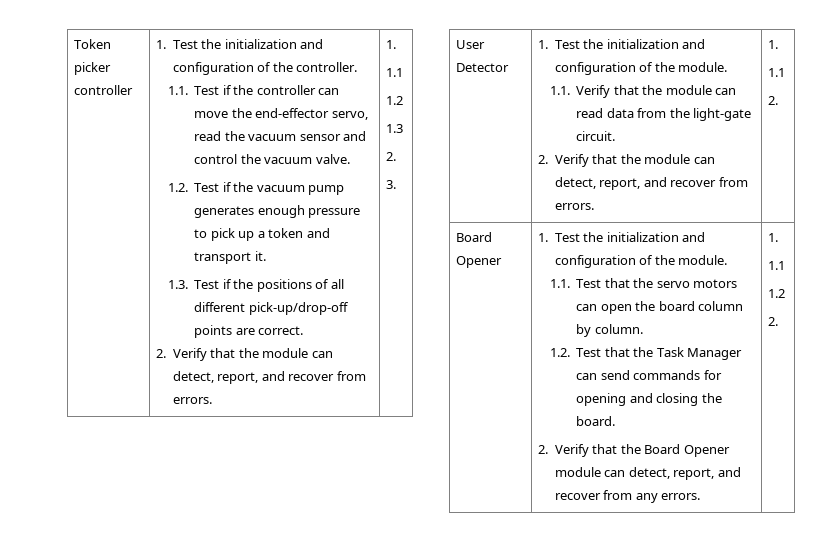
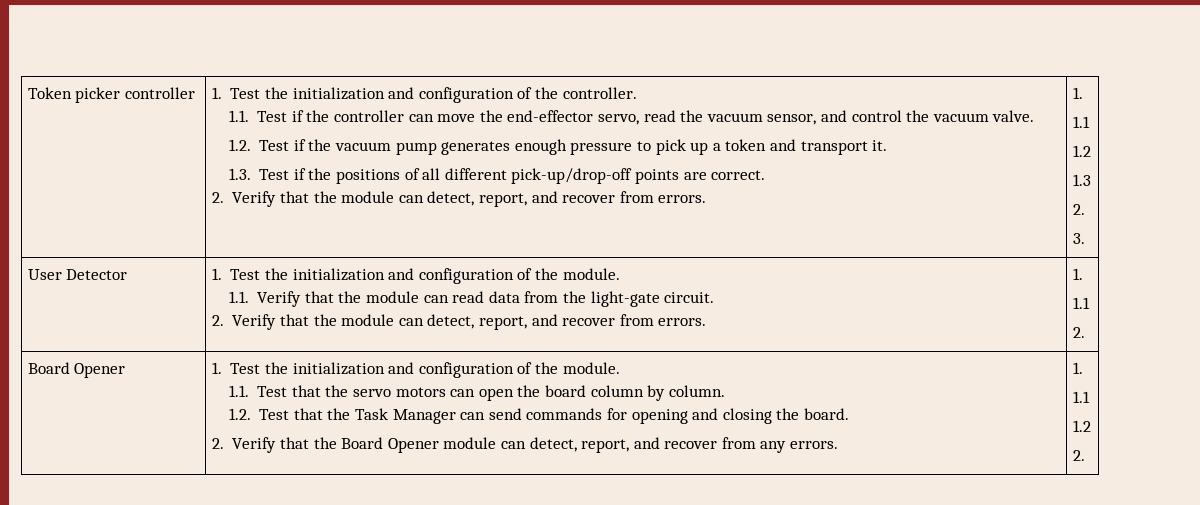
[299,134,341,141] sensor -> [767,114,817,125] sensor,

